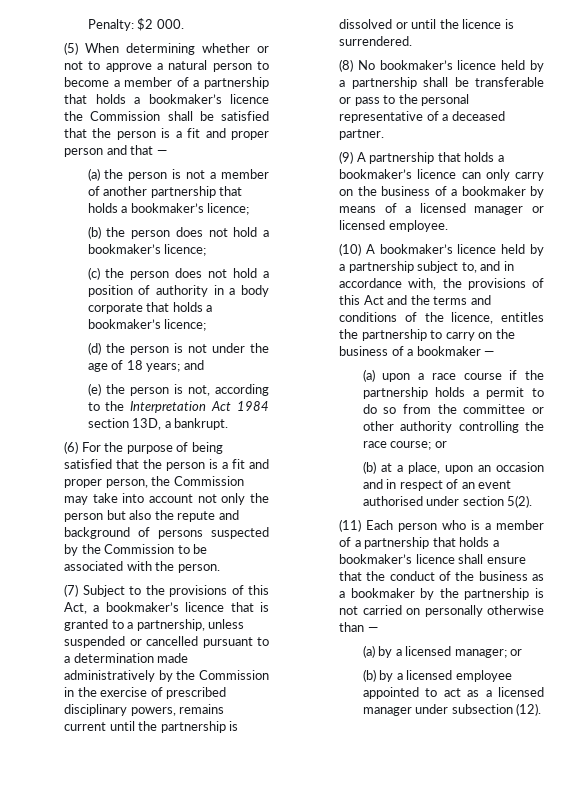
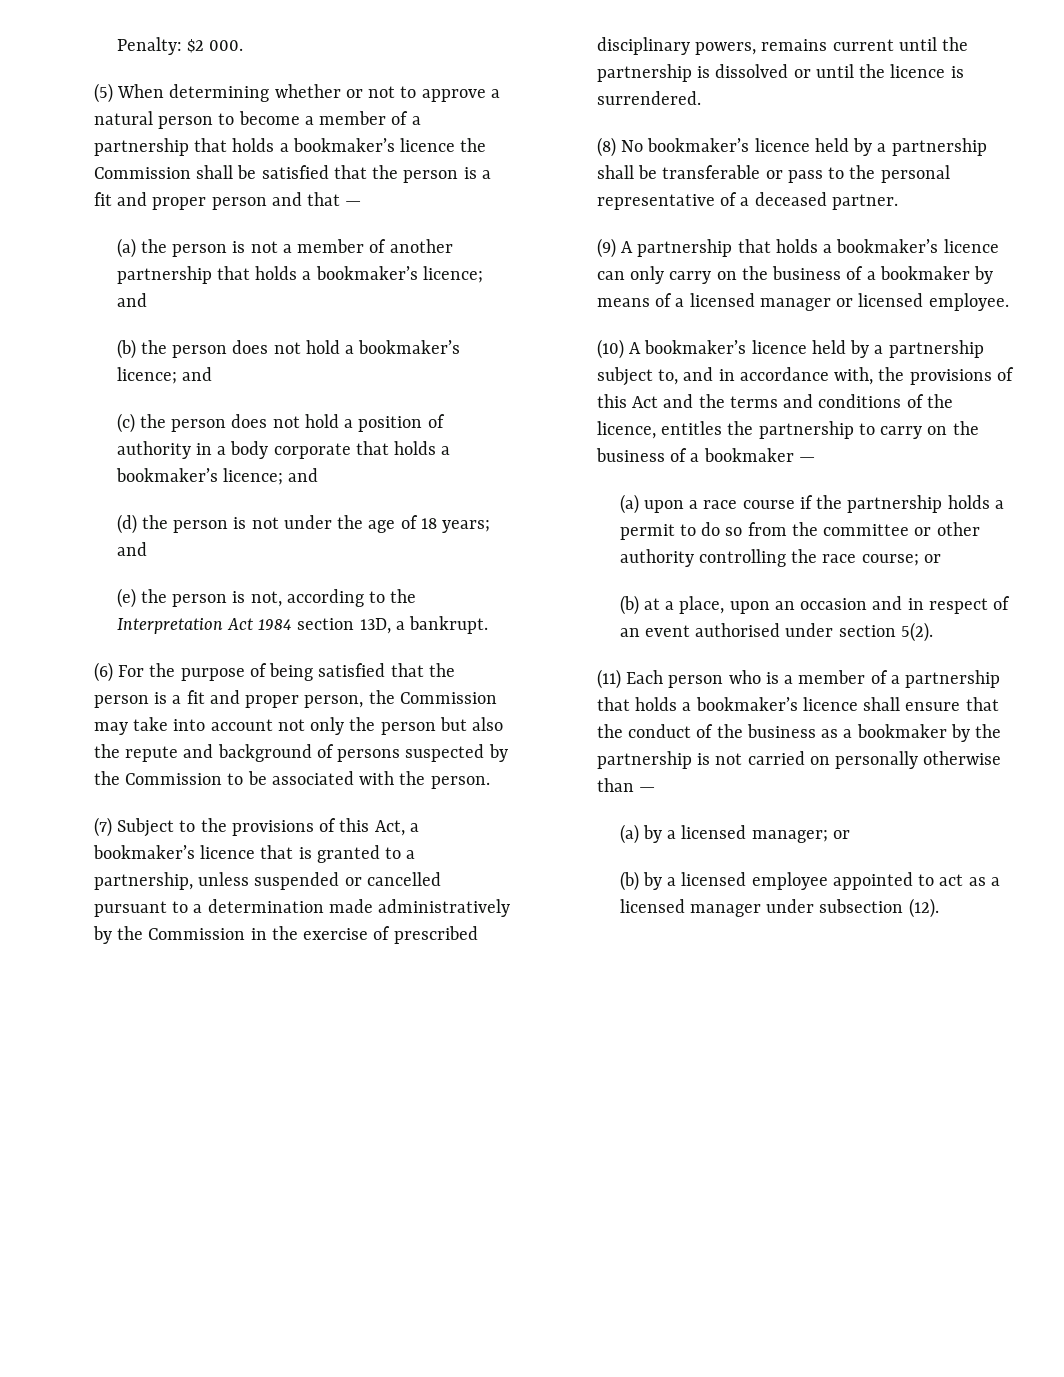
(250, 209) none -> [116,293,147,307] and
(207, 250) none -> [181,367,212,381] and
(207, 325) none -> [288,468,319,482] and

